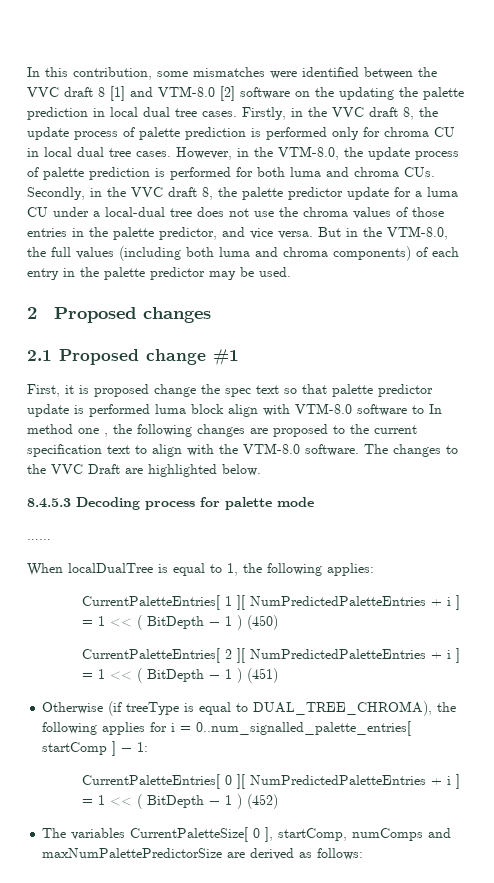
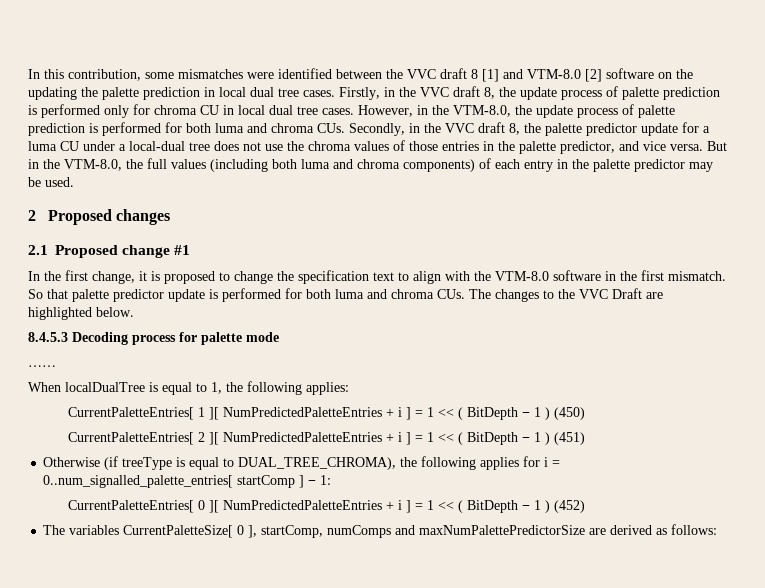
[27,384,60,397] First, -> [28,270,135,284] In the first change,
(149, 390) none -> [219,272,230,281] to
[225,384,433,397] [27,403,442,417] [27,424,417,437] spec text so that palette predictor update is performed luma block align with VTM-8.0 software to In method one , the following changes are proposed to the current -> (294, 276) none
[305,444,359,456] software. -> [553,270,726,281] [28,288,465,302] software in the first mismatch. So that palette predictor update is performed for both luma and chroma CUs.

